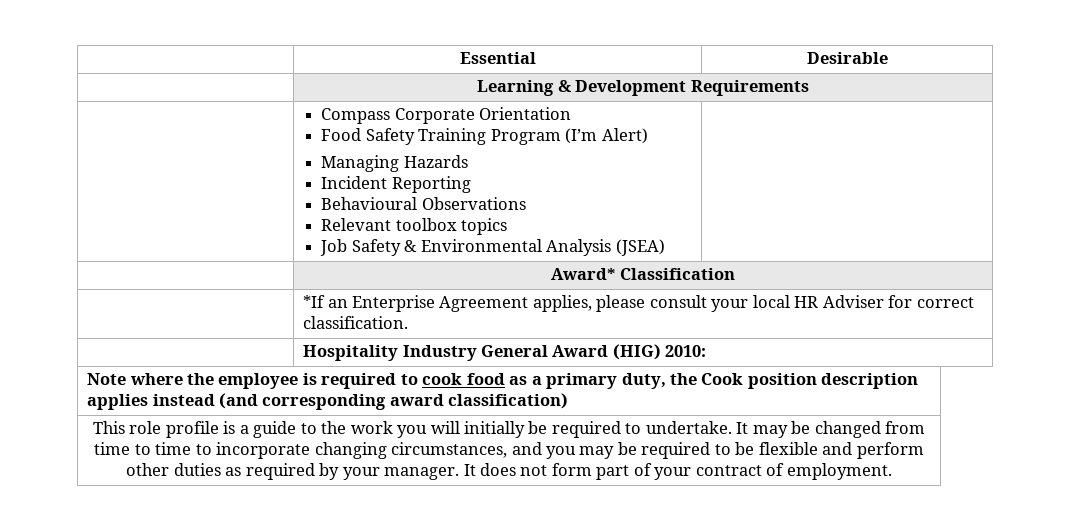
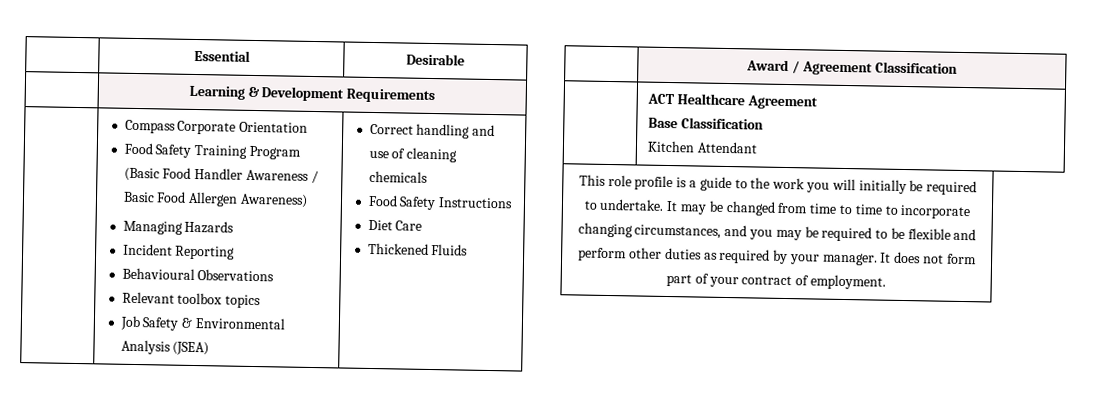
[565,128,648,144] (I’m Alert) -> [123,167,319,184] [122,191,308,208] (Basic Food Handler Awareness / Basic Food Allergen Awareness)
[551,268,735,280] [303,295,974,312] [303,316,409,329] [303,344,707,361] [87,373,919,389] [87,393,569,410] // | Award* Classification // | *If an Enterprise Agreement applies, please consult your local HR Adviser for correct classification. // | Hospitality Industry General Award (HIG) 2010: // Note where the employee is required to cook food as a primary duty, the Cook position description applies instead (and corresponding award classification) -> [369,123,496,139] [368,147,458,163] [368,170,428,183] [367,194,514,211] [367,219,423,231] [367,242,469,256] [746,59,958,76] [647,93,818,110] [648,117,764,130] [647,140,758,154] Correct handling and use of cleaning chemicals // Food Safety Instructions // Diet Care // Thickened Fluids // | Award / Agreement Classification // | ACT Healthcare Agreement // Base Classification // Kitchen Attendant

